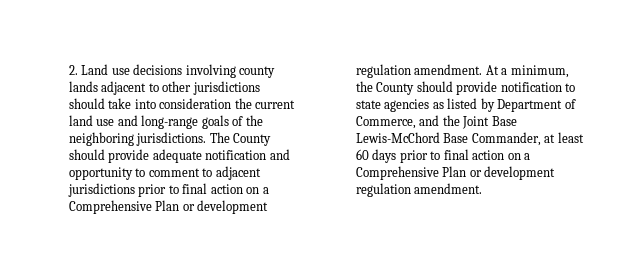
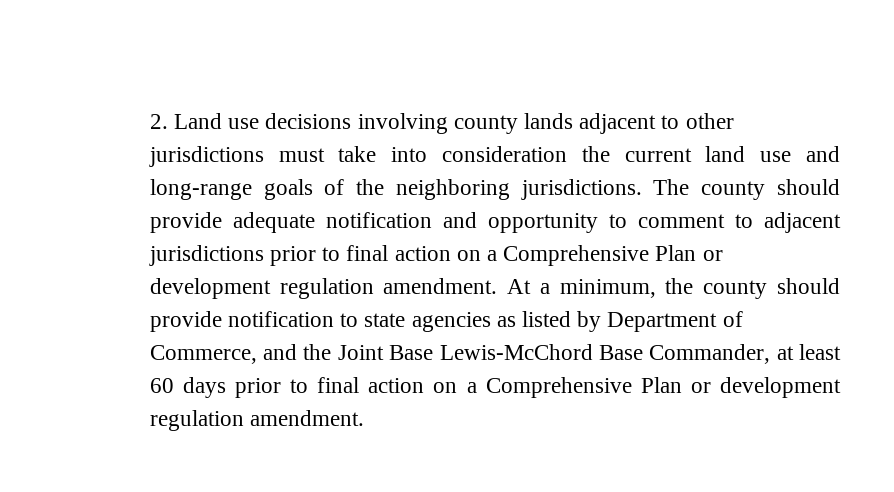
[68,98,105,109] should -> [278,148,325,162] must
[233,133,272,146] County -> [701,181,766,200] county
[376,82,415,95] County -> [703,280,768,299] county

